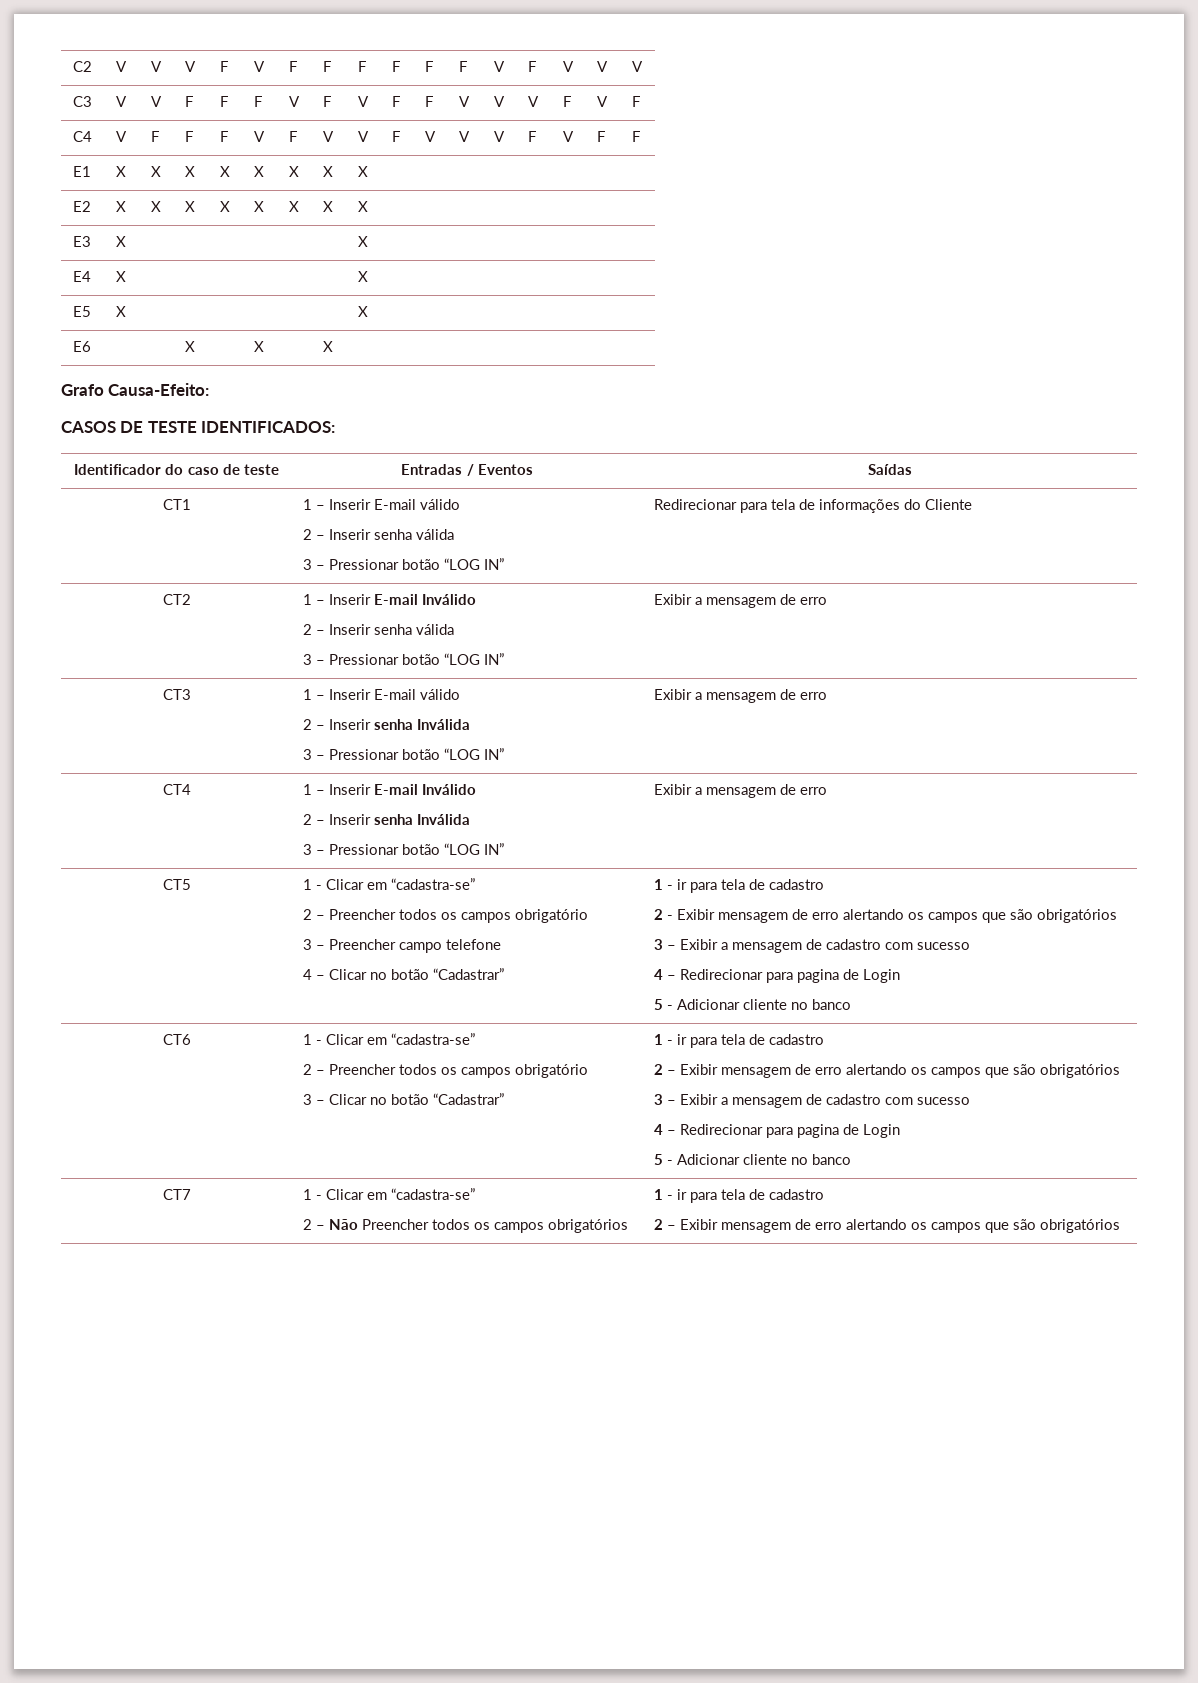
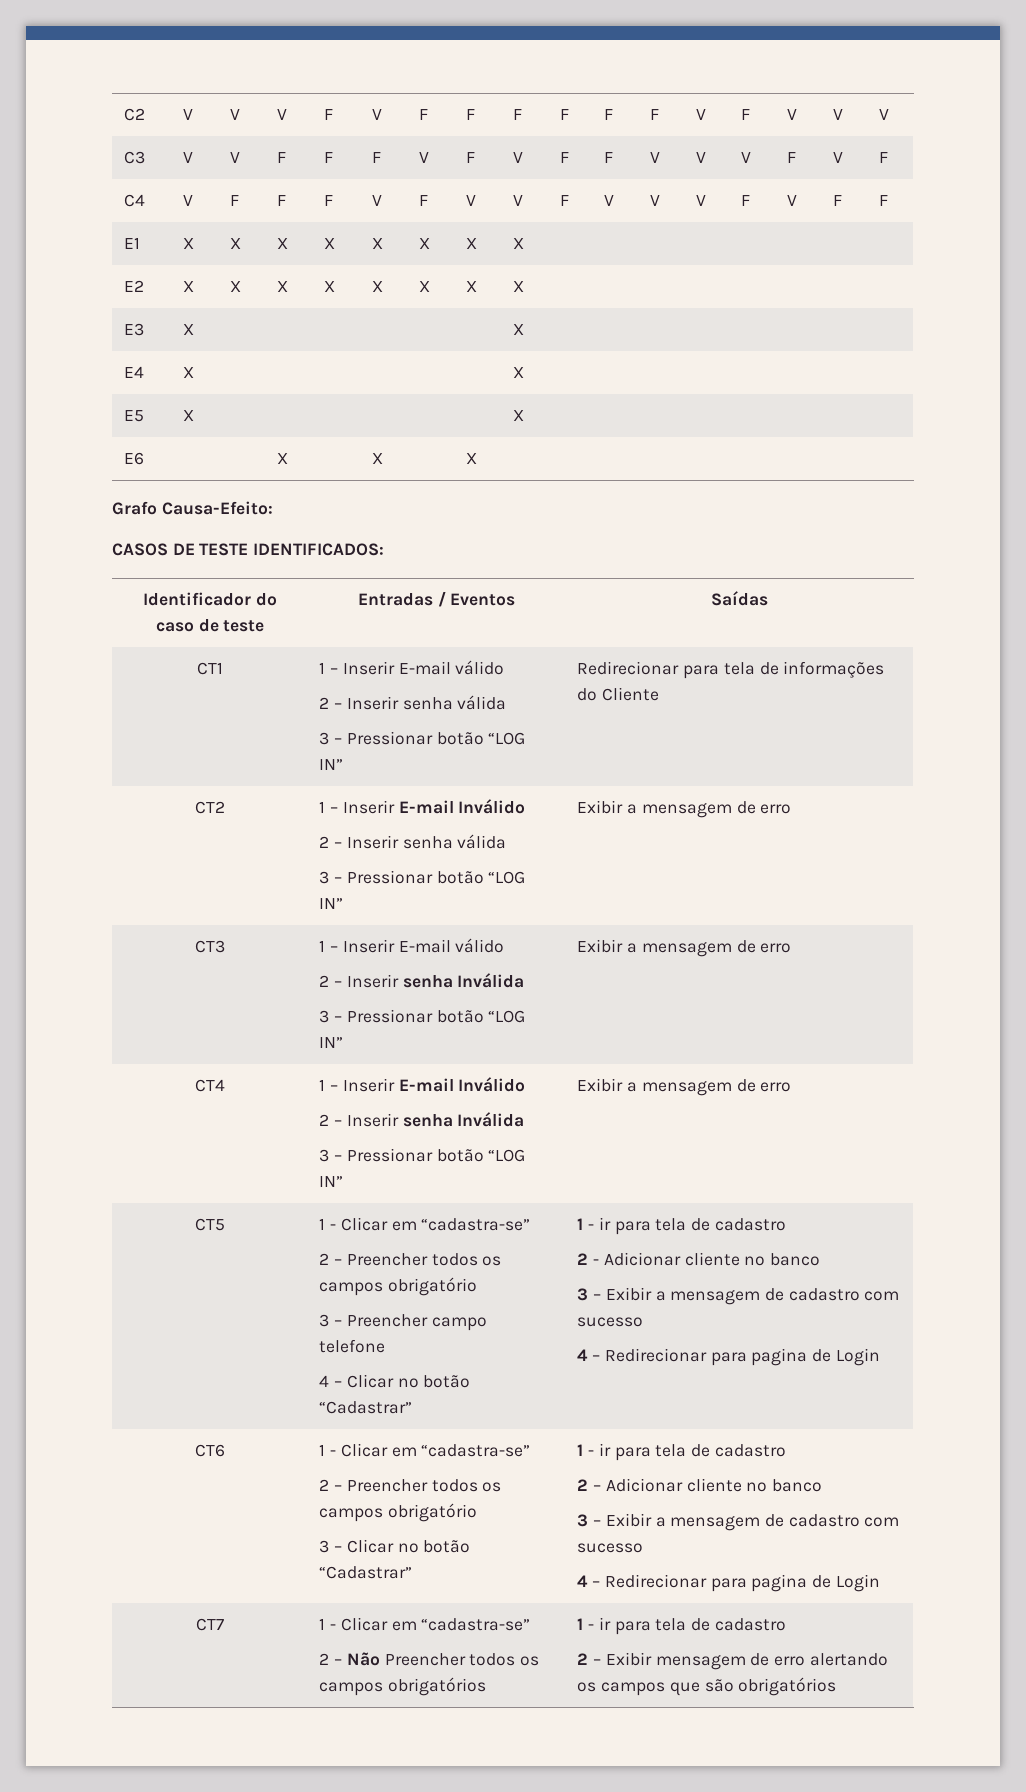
[676,909,1118,923] Exibir mensagem de erro alertando os campos que são obrigatórios -> [603,1252,820,1266] Adicionar cliente no banco
[653,999,852,1010] // 5 - Adicionar cliente no banco -> (880, 1357) none
[679,1064,1121,1078] Exibir mensagem de erro alertando os campos que são obrigatórios -> [605,1478,822,1492] Adicionar cliente no banco
[653,1154,852,1165] // 5 - Adicionar cliente no banco -> (880, 1583) none

